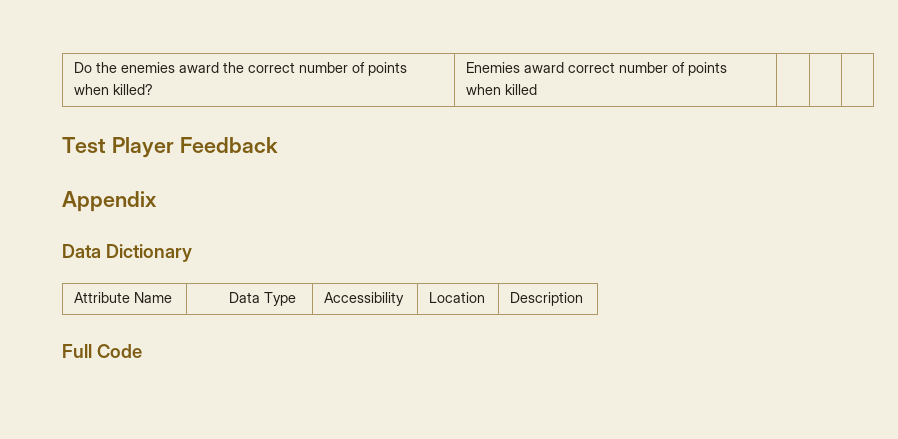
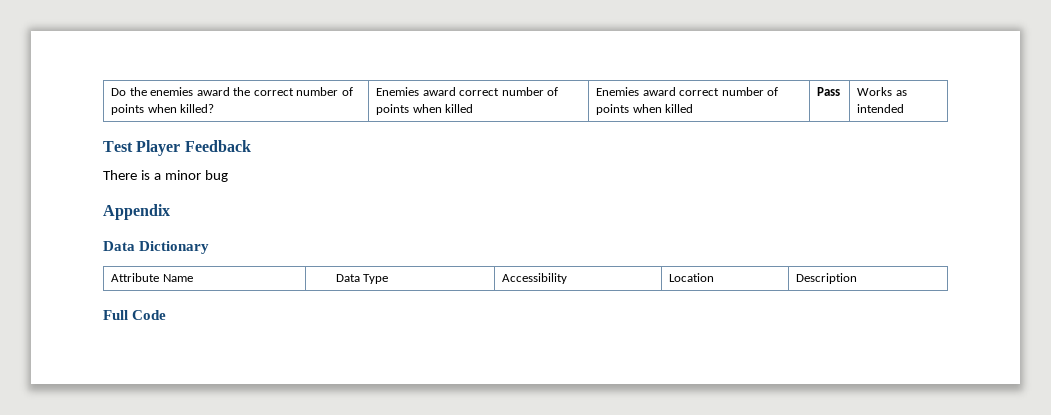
[62,137,278,158] | | // Test Player Feedback -> [596,87,779,96] [596,104,694,115] [817,87,841,96] [857,87,907,96] [857,104,905,113] [103,140,251,156] [103,170,228,182] Enemies award correct number of points when killed | Pass | Works as intended // Test Player Feedback // There is a minor bug

